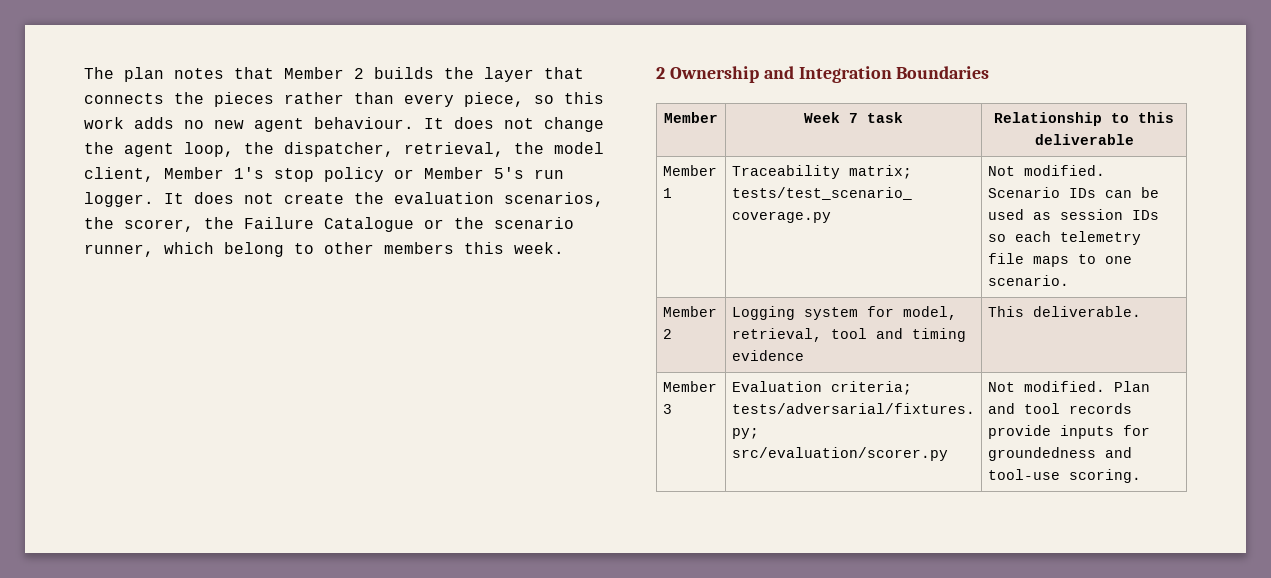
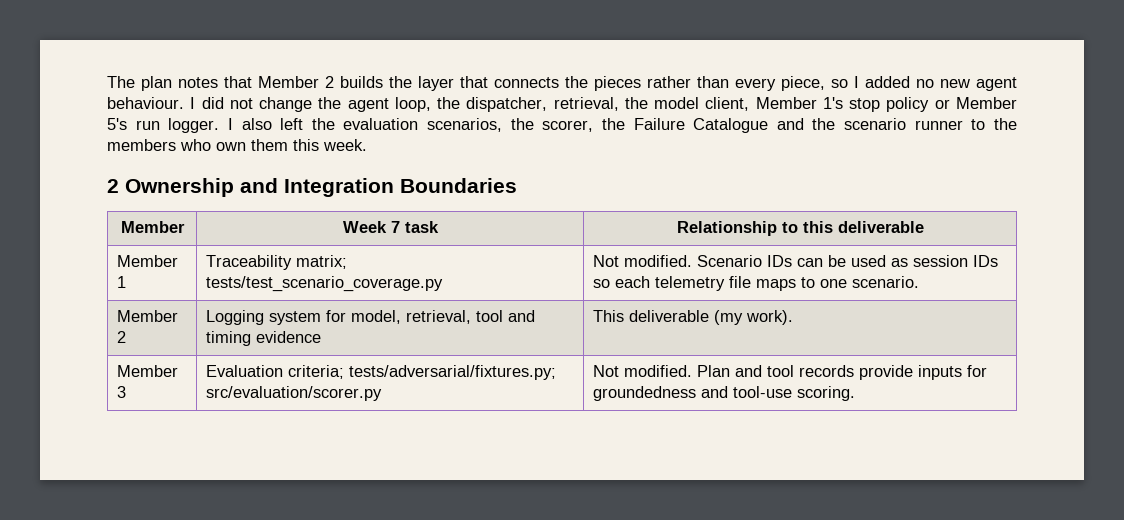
[564,92,604,104] [84,117,174,129] this work adds -> [854,76,910,88] I added
[424,117,494,129] It does -> [190,97,224,109] I did
[164,192,344,204] It does not create -> [227,118,304,130] I also left
[424,219,444,229] or -> [776,118,804,130] and
[84,242,454,257] runner, which belong to other members -> [914,118,1018,130] [107,139,288,151] runner to the members who own them
[1032,306,1141,317] deliverable. -> [628,310,793,325] deliverable (my work).

